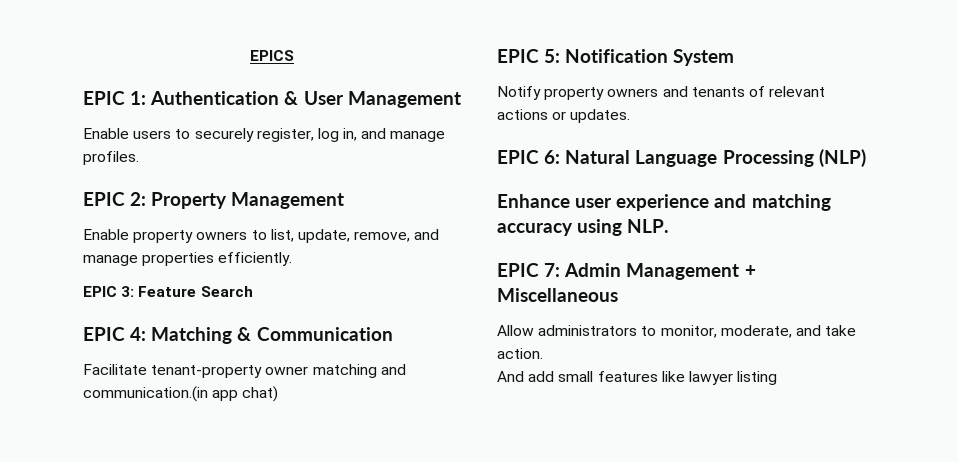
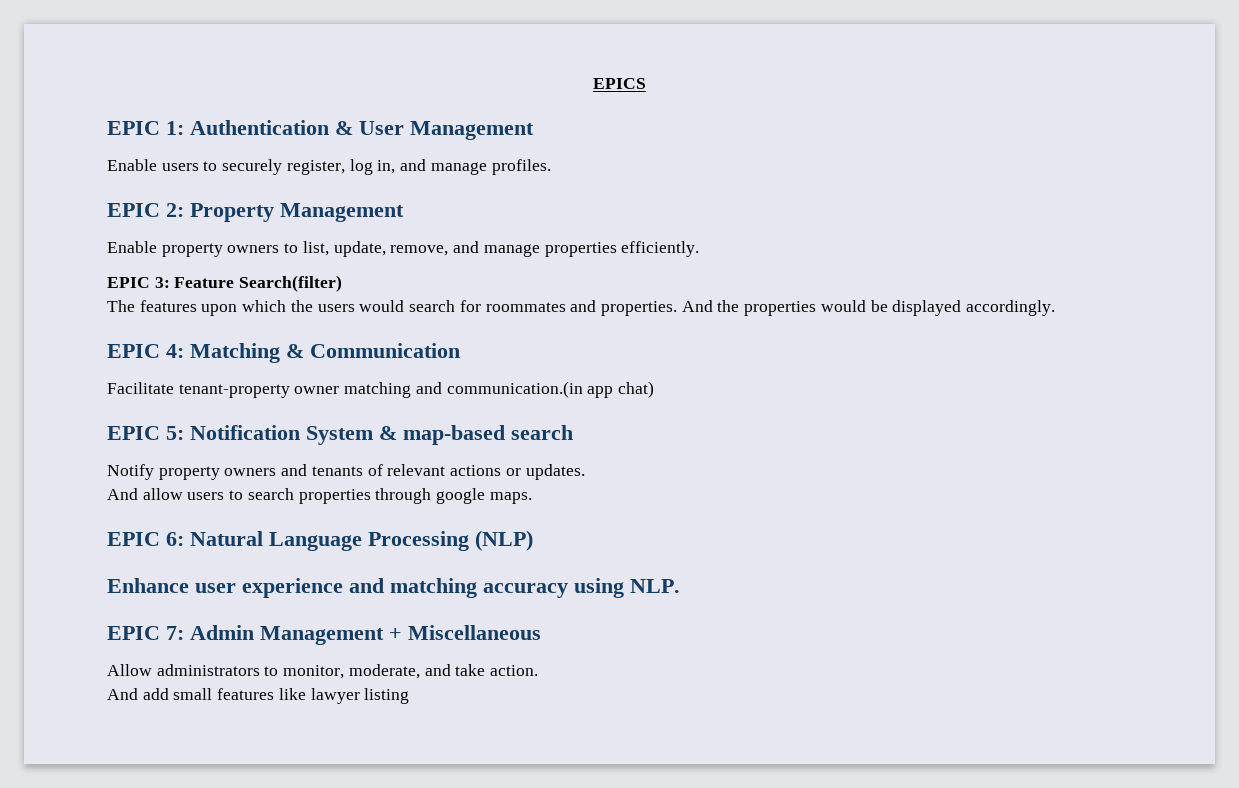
[200,286,253,297] Search -> [239,275,343,292] [107,300,1056,316] Search(filter) // The features upon which the users would search for roommates and properties. And the properties would be displayed accordingly.
(735, 57) none -> [379,425,573,445] & map-based search
(631, 116) none -> [107,488,532,504] // And allow users to search properties through google maps.

